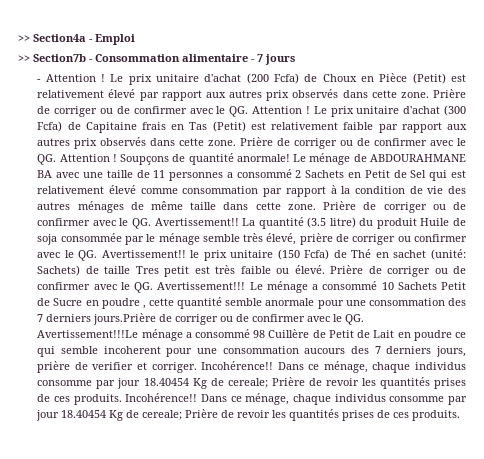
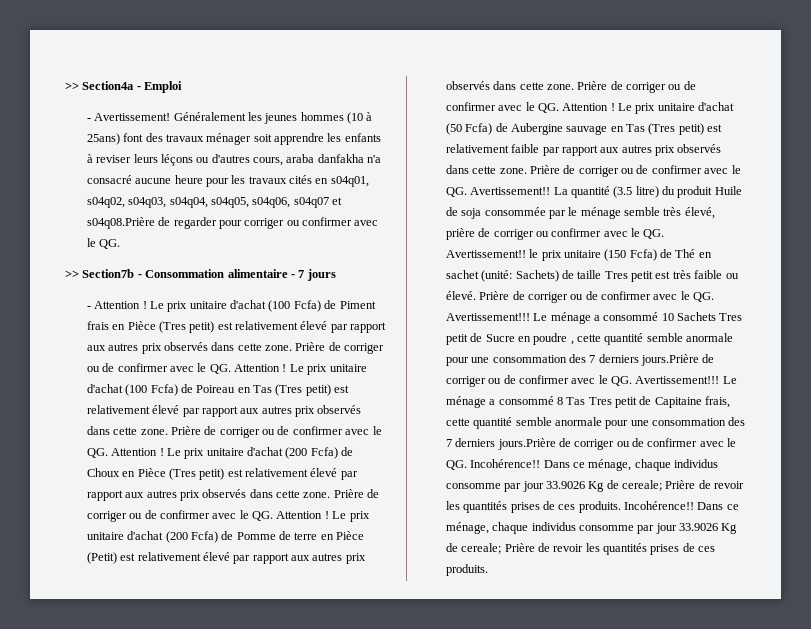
(135, 39) none -> [86,112,373,124] [86,133,381,145] [86,154,382,166] [86,175,369,187] [86,197,343,208] [86,217,379,229] [86,238,121,249] // - Avertissement! Généralement les jeunes hommes (10 à 25ans) font des travaux ménager soit apprendre les enfants à reviser leurs léçons ou d'autres cours, araba danfakha n'a consacré aucune heure pour les travaux cités en s04q01, s04q02, s04q03, s04q04, s04q05, s04q06, s04q07 et s04q08.Prière de regarder pour corriger ou confirmer avec le QG.
(242, 78) none -> [268,300,376,312] [86,321,387,333] [86,342,385,354] [86,363,367,375] [86,384,350,396] [86,405,362,417] [86,426,382,438] [86,447,284,459] (100 Fcfa) de Piment frais en Pièce (Tres petit) est relativement élevé par rapport aux autres prix observés dans cette zone. Prière de corriger ou de confirmer avec le QG. Attention ! Le prix unitaire d'achat (100 Fcfa) de Poireau en Tas (Tres petit) est relativement élevé par rapport aux autres prix observés dans cette zone. Prière de corriger ou de confirmer avec le QG. Attention ! Le prix unitaire d'achat
(408, 77) none -> [168,468,358,480] [86,489,380,501] [86,510,370,522] [86,531,365,543] (Tres petit) est relativement élevé par rapport aux autres prix observés dans cette zone. Prière de corriger ou de confirmer avec le QG. Attention ! Le prix unitaire d'achat (200 Fcfa) de Pomme de terre en Pièce
[443,105,466,116] [37,121,246,133] (300 Fcfa) de Capitaine frais en Tas (Petit) -> [445,123,704,135] (50 Fcfa) de Aubergine sauvage en Tas (Tres petit)
[59,153,467,165] [37,169,466,181] [37,185,467,197] [37,201,466,213] [37,218,152,229] Attention ! Soupçons de quantité anormale! Le ménage de ABDOURAHMANE BA avec une taille de 11 personnes a consommé 2 Sachets en Petit de Sel qui est relativement élevé comme consommation par rapport à la condition de vie des autres ménages de même taille dans cette zone. Prière de corriger ou de confirmer avec le QG. -> (467, 192) none
[441,282,467,290] Petit -> [719,313,743,321] [445,334,468,345] Tres petit
[37,329,466,341] [37,346,466,357] [37,361,467,373] [37,378,189,389] Avertissement!!!Le ménage a consommé 98 Cuillère de Petit de Lait en poudre ce qui semble incoherent pour une consommation aucours des 7 derniers jours, prière de verifier et corriger. Incohérence!! Dans ce ménage, chaque individus consomme par jour 18.40454 -> [635,376,737,384] [445,396,731,408] [445,417,746,429] [445,438,737,450] [445,459,719,471] [445,481,585,492] Avertissement!!! Le ménage a consommé 8 Tas Tres petit de Capitaine frais, cette quantité semble anormale pour une consommation des 7 derniers jours.Prière de corriger ou de confirmer avec le QG. Incohérence!! Dans ce ménage, chaque individus consomme par jour 33.9026
[61,410,107,418] 18.40454 -> [679,523,719,531] 33.9026

